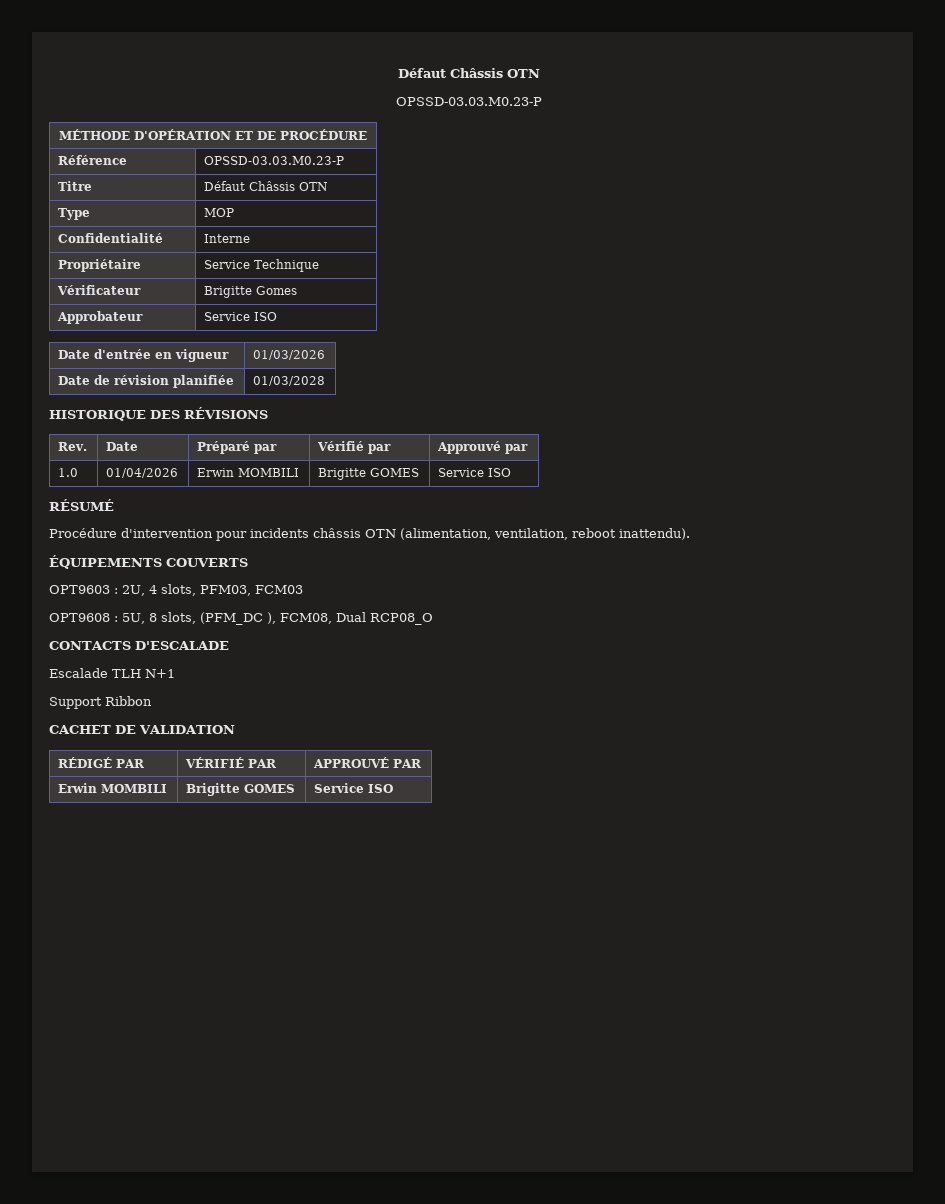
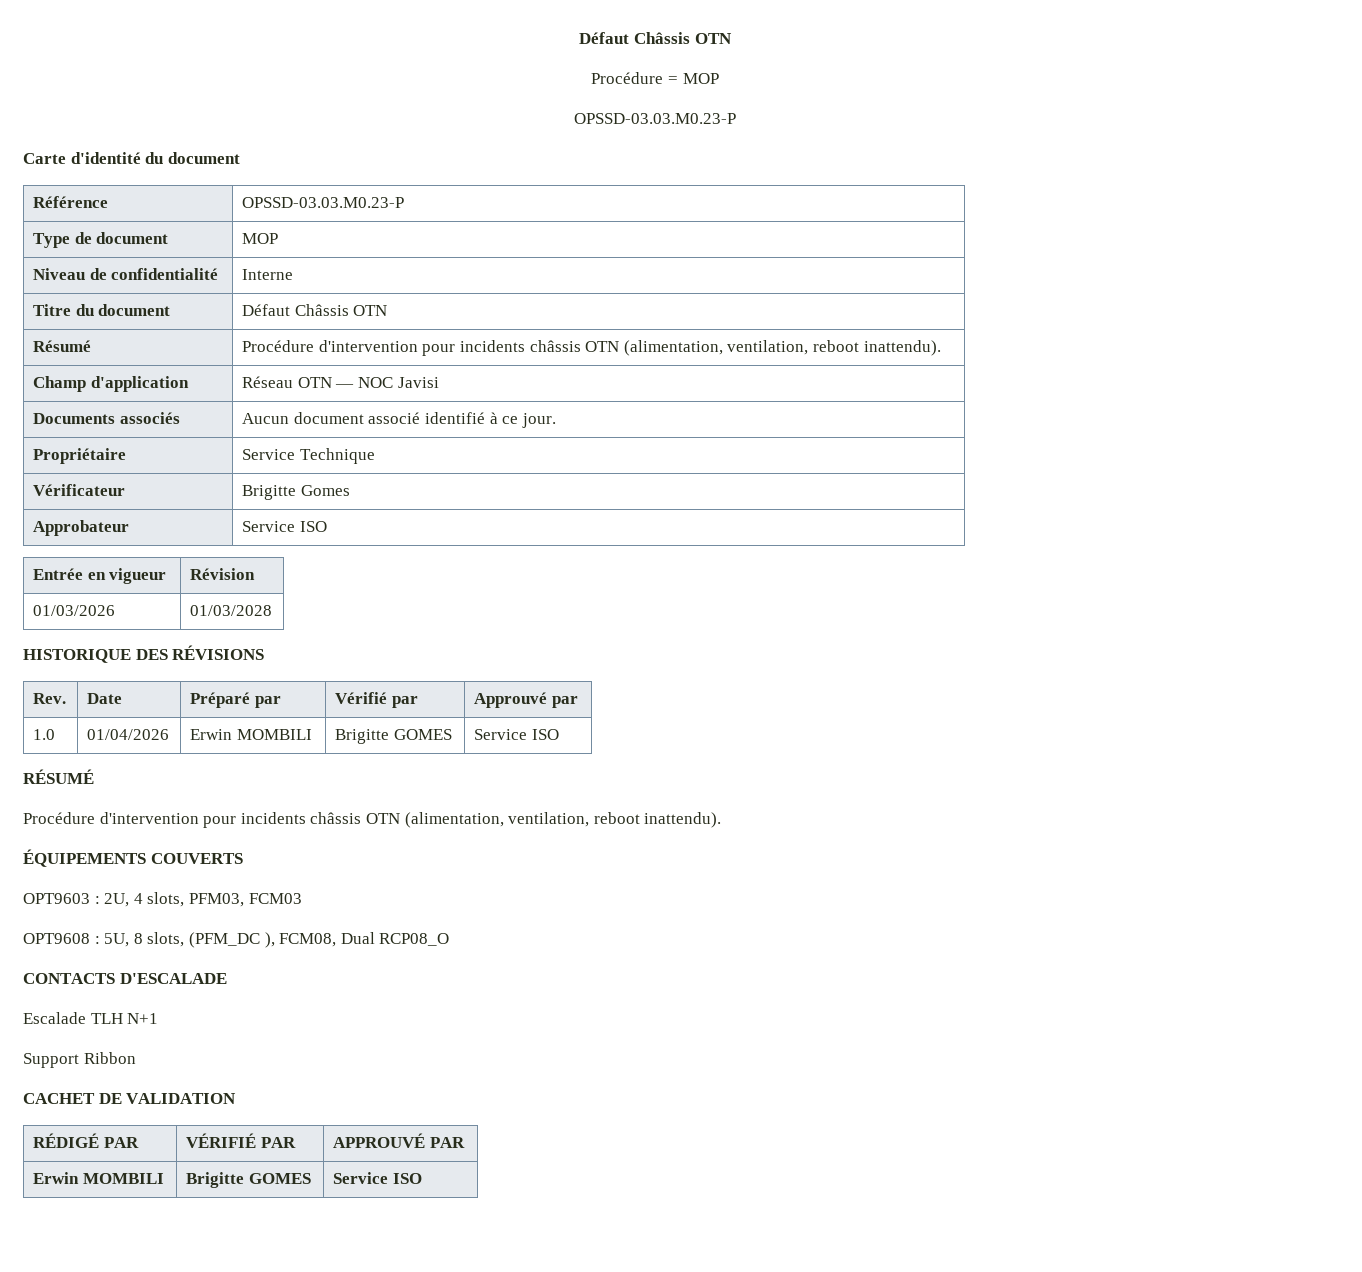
[397,68,540,78] [395,97,542,106] [59,129,367,140] [58,155,128,165] [204,156,345,165] Défaut Châssis OTN // OPSSD-03.03.M0.23-P // MÉTHODE D'OPÉRATION ET DE PROCÉDURE // Référence | OPSSD-03.03.M0.23-P -> [579,32,732,44] [591,72,719,84] [574,113,736,124] [23,152,240,164] [33,196,109,208] [242,197,405,208] [33,232,169,248] [242,233,279,244] [33,268,219,280] [242,269,294,280] Défaut Châssis OTN // Procédure = MOP // OPSSD-03.03.M0.23-P // Carte d'identité du document // Référence | OPSSD-03.03.M0.23-P // Type de document | MOP // Niveau de confidentialité | Interne
[204,181,329,191] [58,208,91,220] [204,208,235,217] [58,233,164,243] [204,234,251,243] | Défaut Châssis OTN // Type | MOP // Confidentialité | Interne -> [75,304,171,316] [242,304,388,316] [33,340,92,352] [242,340,941,356] [33,376,189,392] [242,376,439,388] [33,412,180,424] [242,412,556,428] du document | Défaut Châssis OTN // Résumé | Procédure d'intervention pour incidents châssis OTN (alimentation, ventilation, reboot inattendu). // Champ d'application | Réseau OTN — NOC Javisi // Documents associés | Aucun document associé identifié à ce jour.
[58,349,152,359] Date d'entrée -> [33,568,84,580] Entrée
(230, 355) none -> [190,568,256,580] Révision //
[58,375,235,388] // Date de révision planifiée -> (116, 610) none

